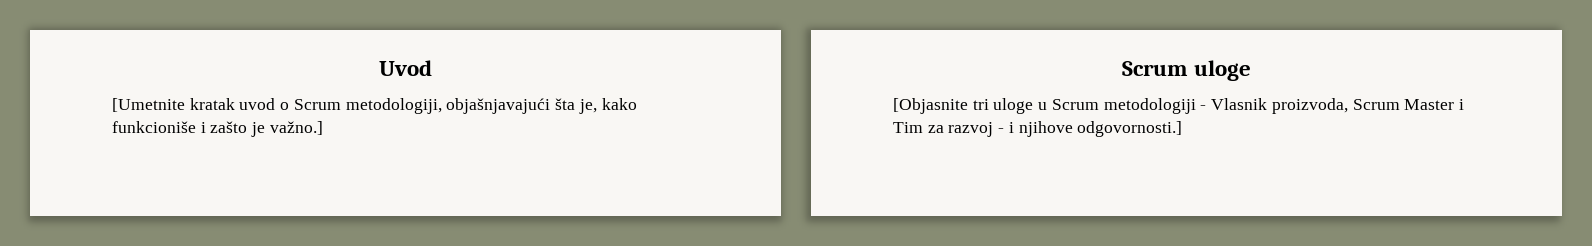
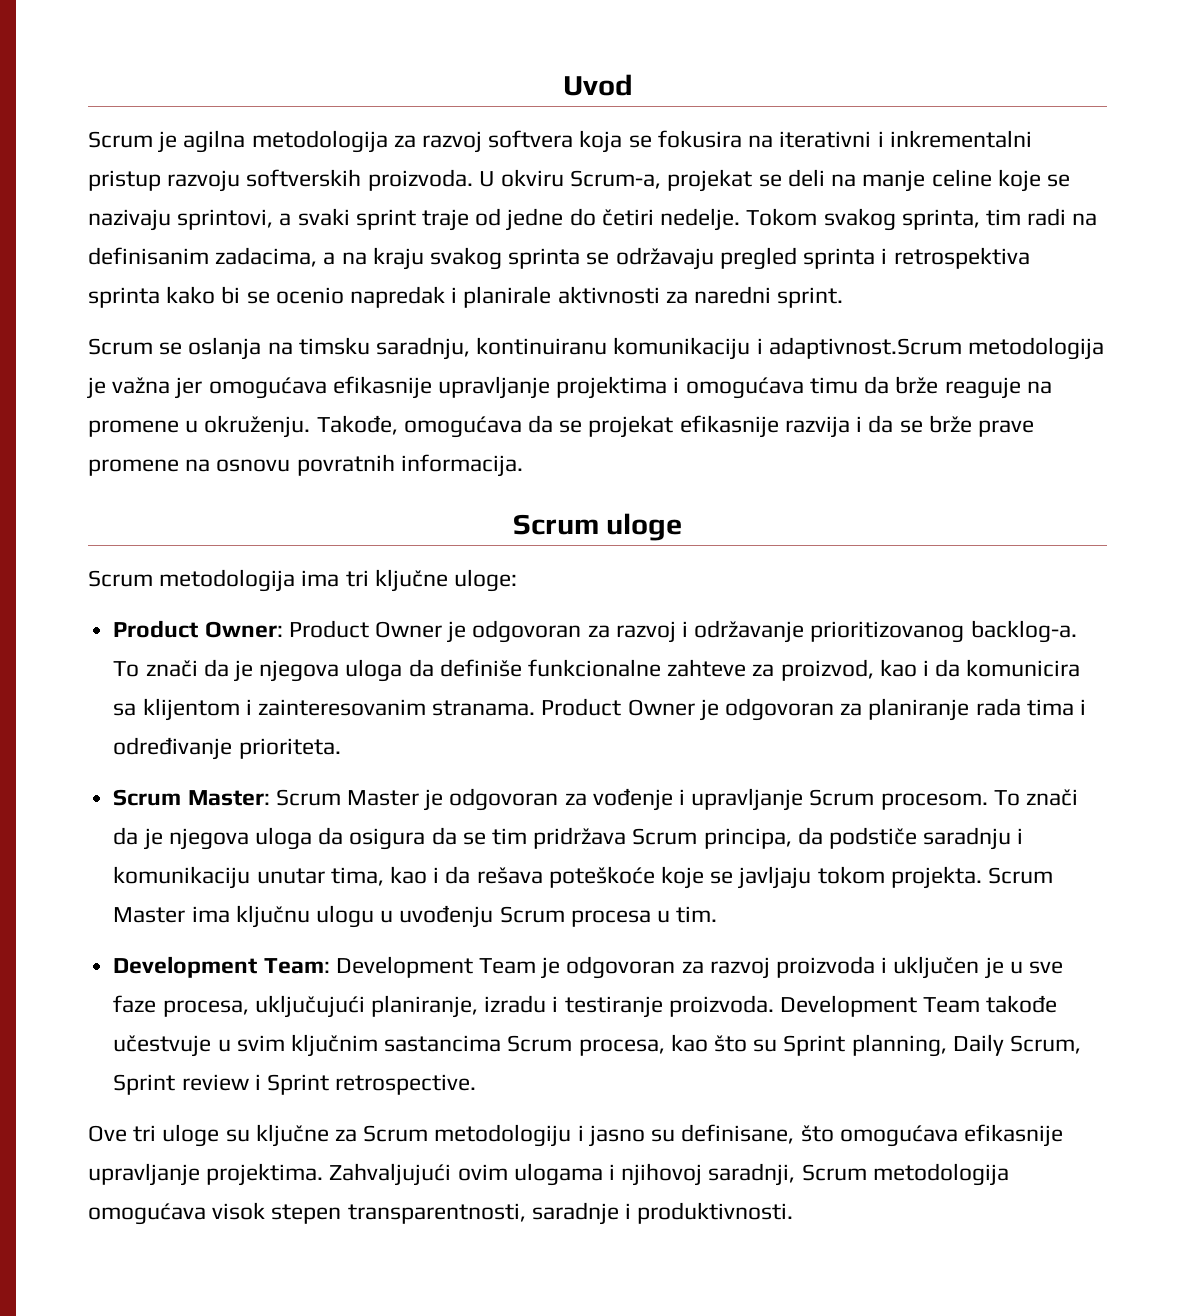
[112,98,637,114] [112,121,323,137] [1121,60,1252,81] [893,98,1464,114] [893,121,1183,137] [Umetnite kratak uvod o Scrum metodologiji, objašnjavajući šta je, kako funkcioniše i zašto je važno.] // Scrum uloge // [Objasnite tri uloge u Scrum metodologiji - Vlasnik proizvoda, Scrum Master i Tim za razvoj - i njihove odgovornosti.] -> [88,130,1032,153] [88,169,1070,192] [88,208,1098,231] [88,247,1030,270] [88,286,844,308] [88,337,1105,360] [87,376,1052,399] [88,415,1034,438] [88,454,523,477] [512,513,683,541] [88,569,518,592] [113,620,1077,643] [113,659,1081,682] [113,698,1087,721] [113,737,341,760] [113,788,1079,811] [113,827,1024,850] [113,866,1054,889] [113,905,718,928] [113,956,1064,979] [113,995,1058,1018] [113,1034,1082,1057] [113,1074,477,1095] [88,1124,1063,1147] [88,1163,1009,1186] [88,1202,794,1225] Scrum je agilna metodologija za razvoj softvera koja se fokusira na iterativni i inkrementalni pristup razvoju softverskih proizvoda. U okviru Scrum-a, projekat se deli na manje celine koje se nazivaju sprintovi, a svaki sprint traje od jedne do četiri nedelje. Tokom svakog sprinta, tim radi na definisanim zadacima, a na kraju svakog sprinta se održavaju pregled sprinta i retrospektiva sprinta kako bi se ocenio napredak i planirale aktivnosti za naredni sprint. // Scrum se oslanja na timsku saradnju, kontinuiranu komunikaciju i adaptivnost.Scrum metodologija je važna jer omogućava efikasnije upravljanje projektima i omogućava timu da brže reaguje na promene u okruženju. Takođe, omogućava da se projekat efikasnije razvija i da se brže prave promene na osnovu povratnih informacija. // Scrum uloge // Scrum metodologija ima tri ključne uloge: // Product Owner: Product Owner je odgovoran za razvoj i održavanje prioritizovanog backlog-a. To znači da je njegova uloga da definiše funkcionalne zahteve za proizvod, kao i da komunicira sa klijentom i zainteresovanim stranama. Product Owner je odgovoran za planiranje rada tima i određivanje prioriteta. // Scrum Master: Scrum Master je odgovoran za vođenje i upravljanje Scrum procesom. To znači da je njegova uloga da osigura da se tim pridržava Scrum principa, da podstiče saradnju i komunikaciju unutar tima, kao i da rešava poteškoće koje se javljaju tokom projekta. Scrum Master ima ključnu ulogu u uvođenju Scrum procesa u tim. // Development Team: Development Team je odgovoran za razvoj proizvoda i uključen je u sve faze procesa, uključujući planiranje, izradu i testiranje proizvoda. Development Team takođe učestvuje u svim ključnim sastancima Scrum procesa, kao što su Sprint planning, Daily Scrum, Sprint review i Sprint retrospective. // Ove tri uloge su ključne za Scrum metodologiju i jasno su definisane, što omogućava efikasnije upravljanje projektima. Zahvaljujući ovim ulogama i njihovoj saradnji, Scrum metodologija omogućava visok stepen transparentnosti, saradnje i produktivnosti.

